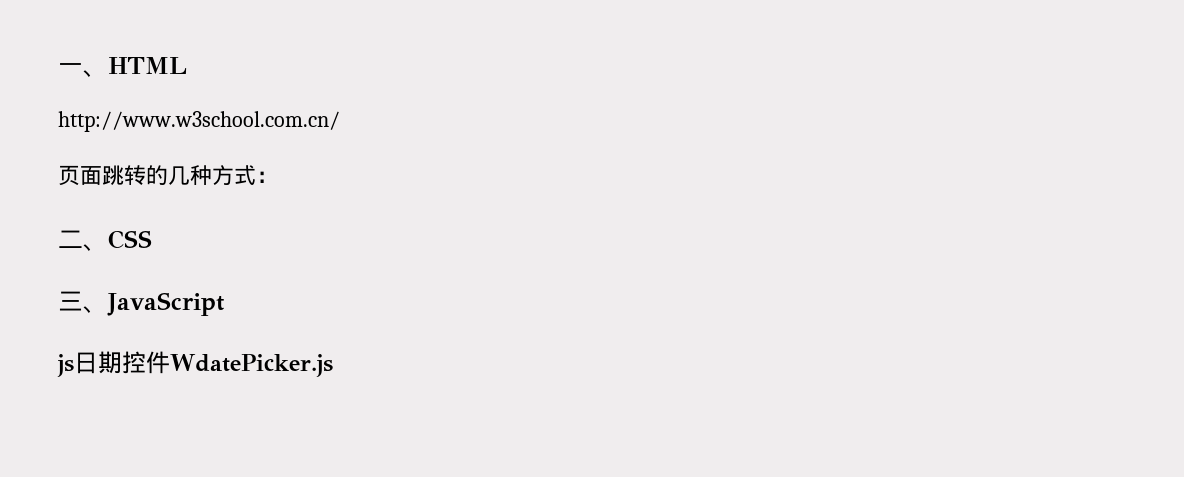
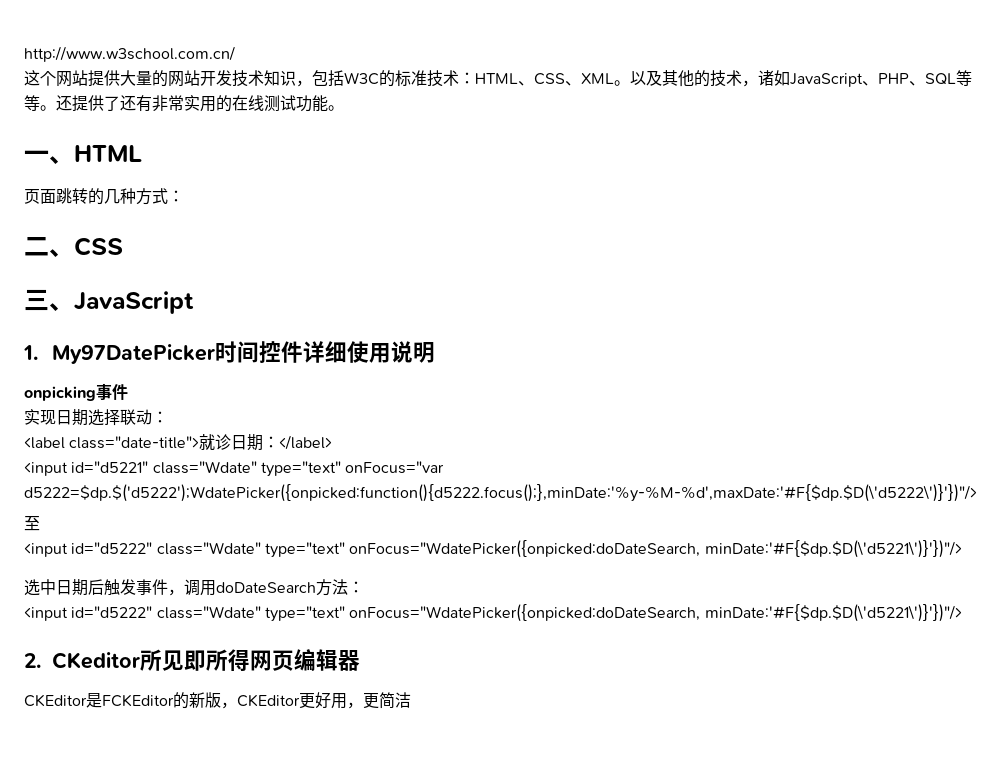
(58, 68) none -> [24,46,235,62] [24,70,972,87] [24,95,344,112] http://www.w3school.com.cn/ // 这个网站提供大量的网站开发技术知识，包括W3C的标准技术：HTML、CSS、XML。以及其他的技术，诸如JavaScript、PHP、SQL等等。还提供了还有非常实用的在线测试功能。 //
[58,111,340,132] // http://www.w3school.com.cn/ -> (142, 153) none
[57,351,333,377] js日期控件WdatePicker.js -> [23,341,435,364] [24,383,128,401] [24,409,168,426] [24,434,333,451] [24,461,445,477] [24,484,977,502] [24,516,40,531] [24,540,962,558] [24,579,364,596] [24,604,962,622] [24,649,360,671] [24,692,411,709] 1. My97DatePicker时间控件详细使用说明 // onpicking事件 // 实现日期选择联动： // <label class="date-title">就诊日期：</label> // <input id="d5221" class="Wdate" type="text" onFocus="var d5222=$dp.$('d5222');WdatePicker({onpicked:function(){d5222.focus();},minDate:'%y-%M-%d',maxDate:'#F{$dp.$D(\'d5222\')}'})"/> // 至 // <input id="d5222" class="Wdate" type="text" onFocus="WdatePicker({onpicked:doDateSearch, minDate:'#F{$dp.$D(\'d5221\')}'})"/> // 选中日期后触发事件，调用doDateSearch方法： // <input id="d5222" class="Wdate" type="text" onFocus="WdatePicker({onpicked:doDateSearch, minDate:'#F{$dp.$D(\'d5221\')}'})"/> // 2. CKeditor所见即所得网页编辑器 // CKEditor是FCKEditor的新版，CKEditor更好用，更简洁

